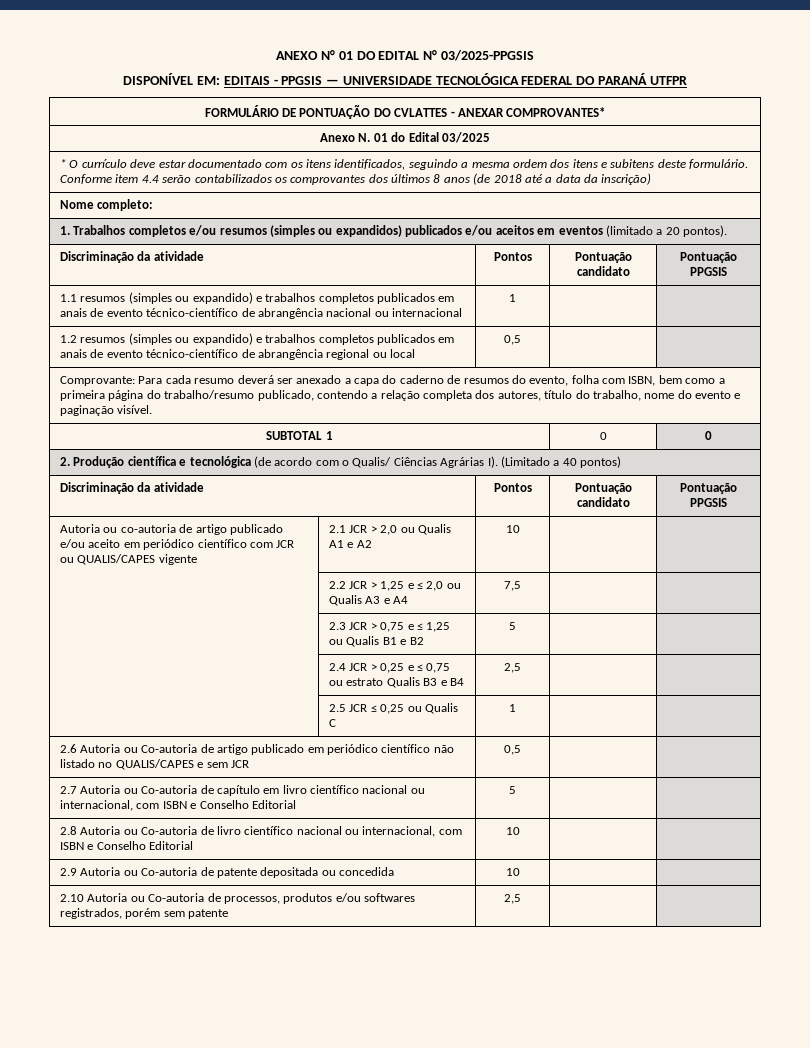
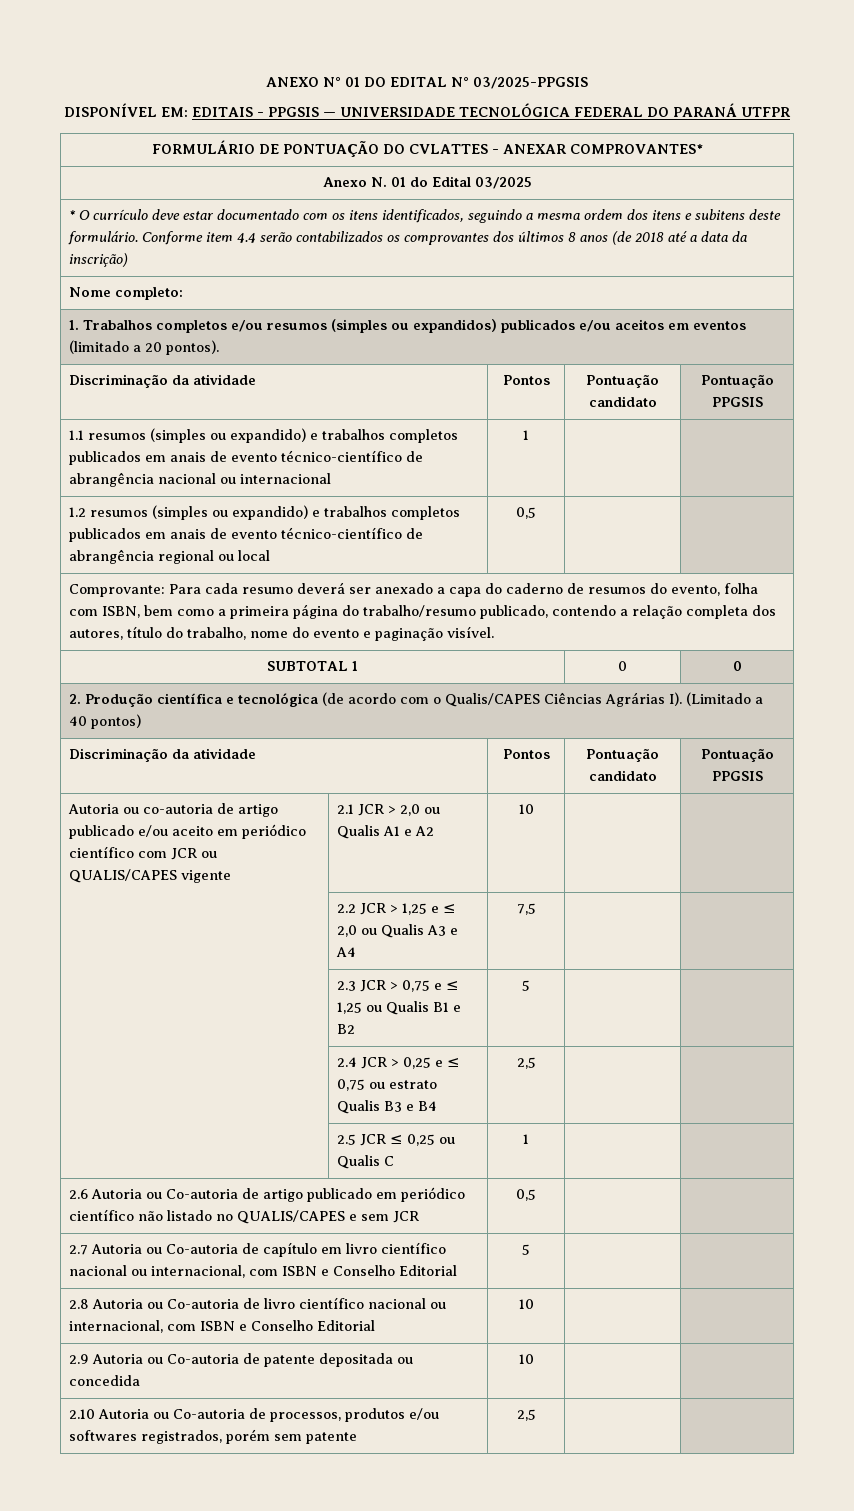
[352,457,392,468] Qualis/ -> [445,693,541,707] Qualis/CAPES

